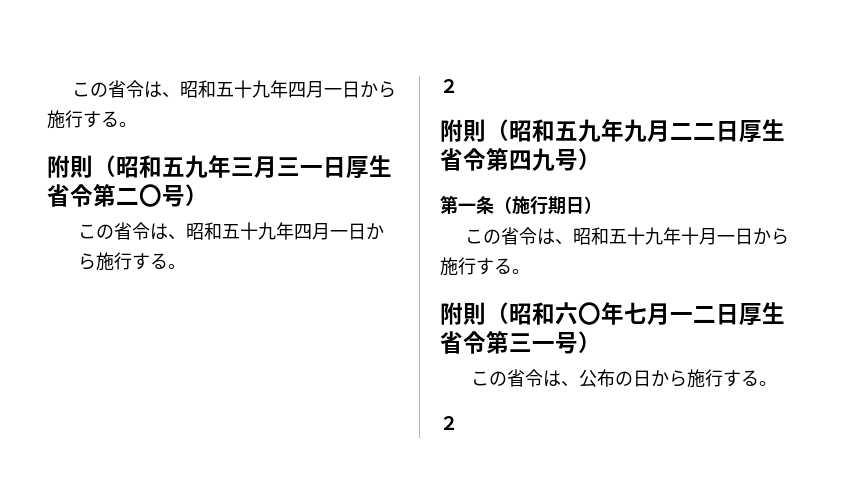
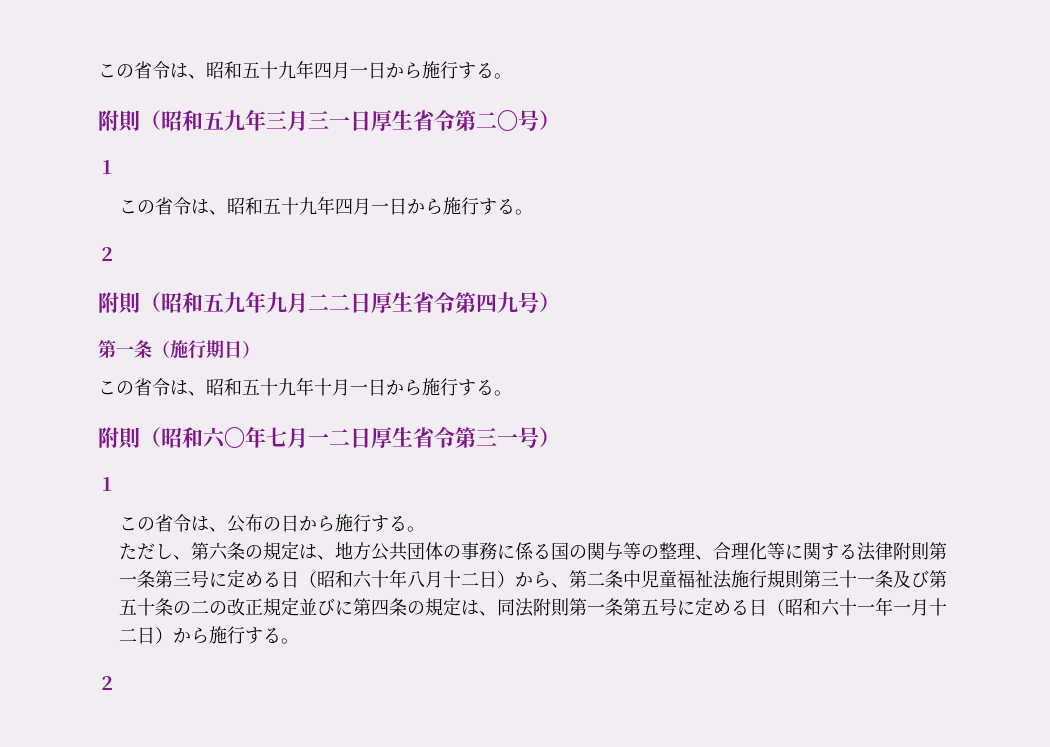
(208, 195) none -> [98,160,116,174] // １
(601, 342) none -> [98,477,116,491] // １
(777, 383) none -> [119,541,948,561] [119,569,948,589] [119,597,948,617] [119,626,300,644] // ただし、第六条の規定は、地方公共団体の事務に係る国の関与等の整理、合理化等に関する法律附則第一条第三号に定める日（昭和六十年八月十二日）から、第二条中児童福祉法施行規則第三十一条及び第五十条の二の改正規定並びに第四条の規定は、同法附則第一条第五号に定める日（昭和六十一年一月十二日）から施行する。

